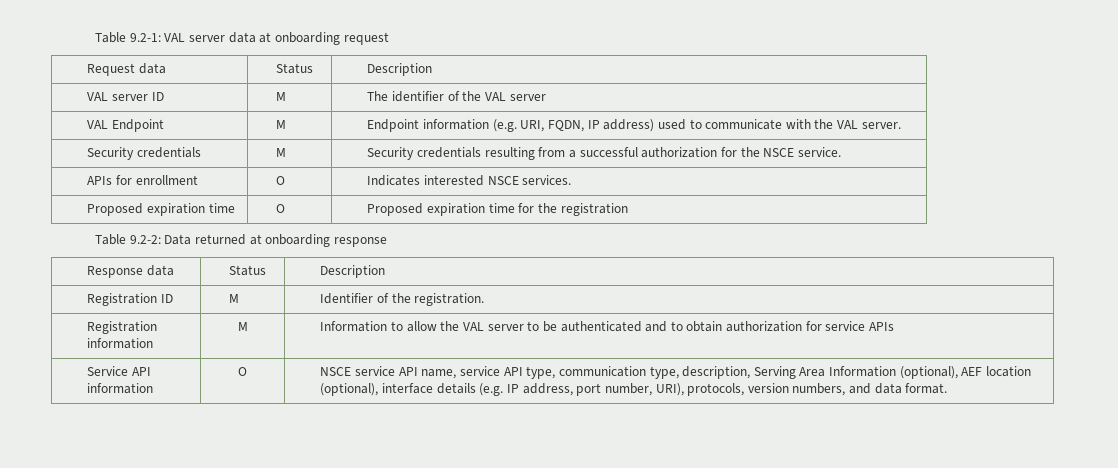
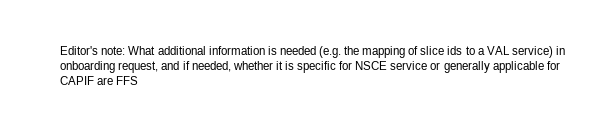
[95,32,389,45] [87,63,166,76] [276,63,314,74] [367,63,433,76] [87,92,164,101] [276,92,287,101] [367,91,546,102] [87,119,164,132] [276,120,287,129] [367,119,901,132] [87,147,201,160] [276,148,287,157] [367,147,841,160] [87,175,198,185] [276,176,286,185] [367,175,572,186] [87,203,235,216] [276,204,286,213] [367,203,628,216] [95,234,387,247] [87,265,174,278] [229,265,267,276] [320,265,386,278] [87,293,173,306] [229,294,240,303] [320,293,485,306] [87,321,158,334] [87,338,154,349] [237,322,248,331] [320,321,895,332] [87,366,151,376] [87,383,154,394] [238,367,247,376] [320,366,1032,379] [320,383,948,396] Table 9.2-1: VAL server data at onboarding request // Request data | Status | Description // VAL server ID | M | The identifier of the VAL server // VAL Endpoint | M | Endpoint information (e.g. URI, FQDN, IP address) used to communicate with the VAL server. // Security credentials | M | Security credentials resulting from a successful authorization for the NSCE service. // APIs for enrollment | O | Indicates interested NSCE services. // Proposed expiration time | O | Proposed expiration time for the registration // Table 9.2-2: Data returned at onboarding response // Response data | Status | Description // Registration ID | M | Identifier of the registration. // Registration information | M | Information to allow the VAL server to be authenticated and to obtain authorization for service APIs // Service API information | O | NSCE service API name, service API type, communication type, description, Serving Area Information (optional), AEF location (optional), interface details (e.g. IP address, port number, URI), protocols, version numbers, and data format. -> [60,46,565,58] [60,61,560,73] [60,76,139,85] Editor's note: What additional information is needed (e.g. the mapping of slice ids to a VAL service) in onboarding request, and if needed, whether it is specific for NSCE service or generally applicable for CAPIF are FFS

